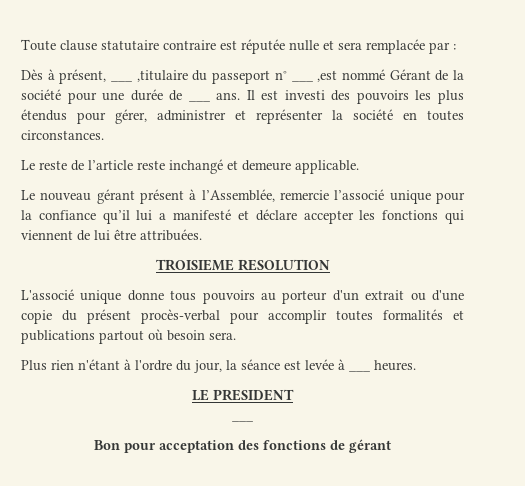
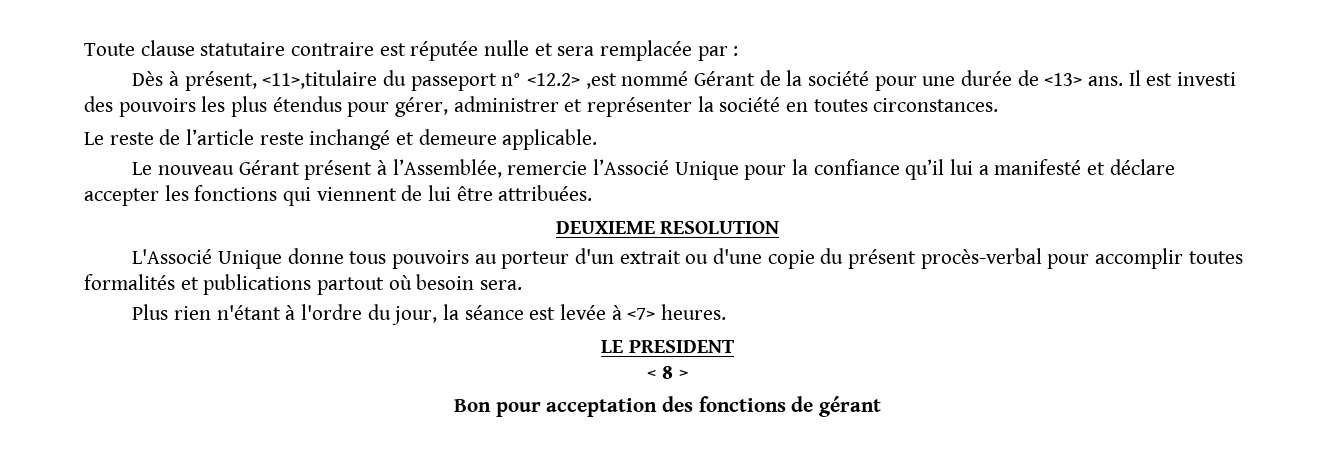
[111,70,188,82] ___ ,titulaire -> [262,70,378,89] <11>,titulaire
[291,80,314,82] ___ -> [527,73,581,86] <12.2>
[188,100,211,102] ___ -> [1044,73,1083,86] <13>
[96,189,135,204] gérant -> [238,160,300,175] Gérant
[334,189,431,204] l’associé unique -> [593,159,739,180] l’Associé Unique
[155,259,234,271] TROISIEME -> [555,221,655,234] DEUXIEME
[21,289,122,304] L'associé unique -> [132,249,282,269] L'Associé Unique
[349,370,371,372] ___ -> [627,308,656,320] <7>
[232,420,254,422] ___ -> [647,366,688,379] < 8 >

